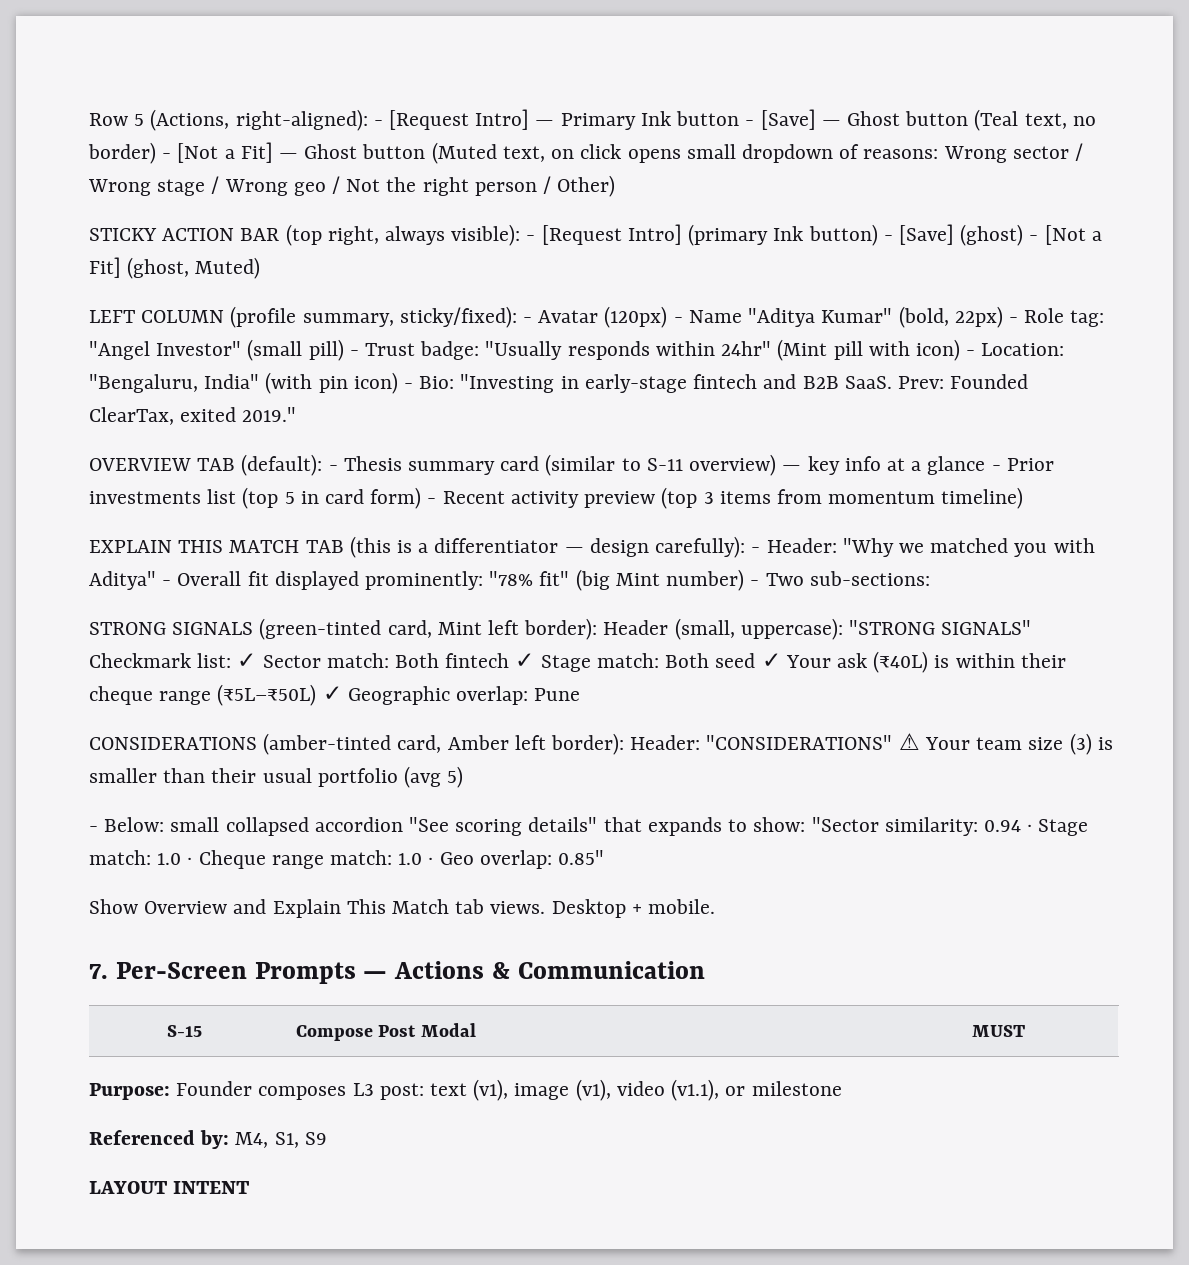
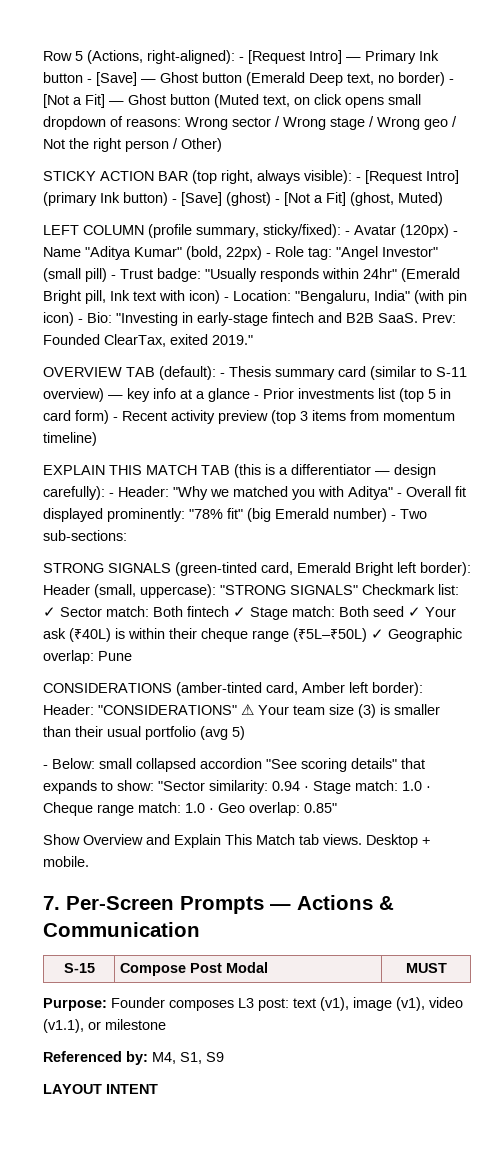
[974,109,1019,131] (Teal -> [246,72,343,86] (Emerald Deep
[777,339,863,361] (Mint pill -> [401,268,460,282] [43,290,156,304] (Emerald Bright pill, Ink text
[615,573,660,586] Mint -> [275,508,329,519] Emerald
[437,622,482,635] Mint -> [297,562,393,576] Emerald Bright

